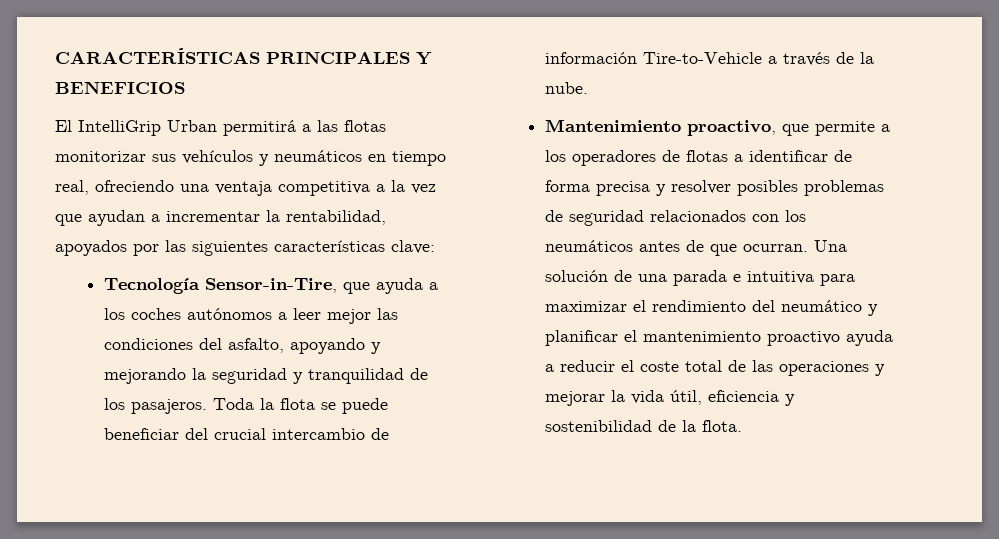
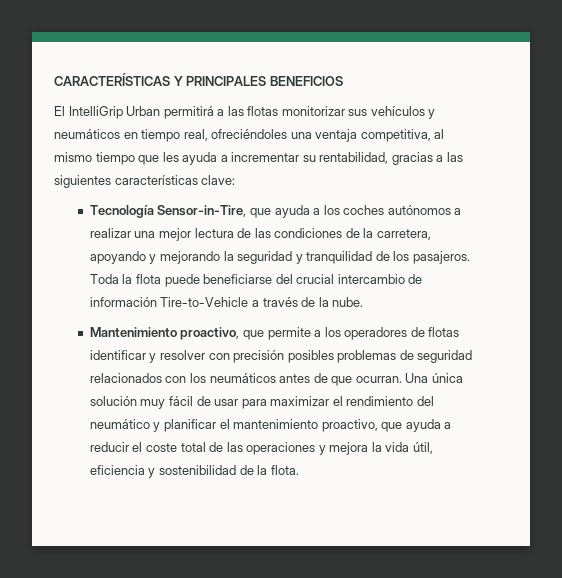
[266,51,432,65] PRINCIPALES Y -> [173,76,267,86] Y PRINCIPALES
[95,180,174,192] ofreciendo -> [211,129,288,139] ofreciéndoles
[278,180,436,196] [55,210,386,226] [55,240,159,256] competitiva a la vez que ayudan a incrementar la rentabilidad, apoyados por -> [360,129,445,142] [54,152,444,165] competitiva, al mismo tiempo que les ayuda a incrementar su rentabilidad, gracias a
[292,308,398,324] [103,338,284,353] leer mejor las condiciones del asfalto, -> [89,228,431,241] realizar una mejor lectura de las condiciones de la carretera,
[320,398,388,414] [103,428,179,440] se puede beneficiar -> [164,274,273,287] puede beneficiarse
[733,150,852,162] [544,180,731,196] a identificar de forma precisa y resolver -> [89,350,285,363] identificar y resolver con precisión
[544,270,814,286] solución de una parada e intuitiva -> [431,373,463,383] [89,396,239,409] única solución muy fácil de usar
[766,331,840,346] proactivo -> [321,419,403,432] proactivo, que
[544,391,605,406] mejorar -> [329,442,369,455] mejora

